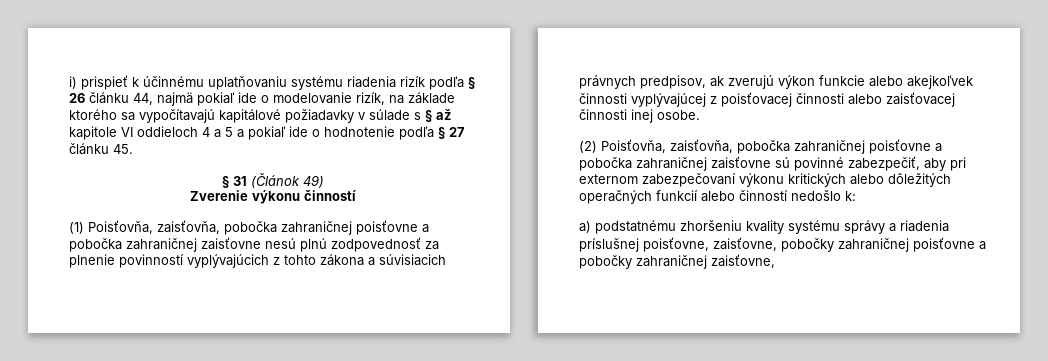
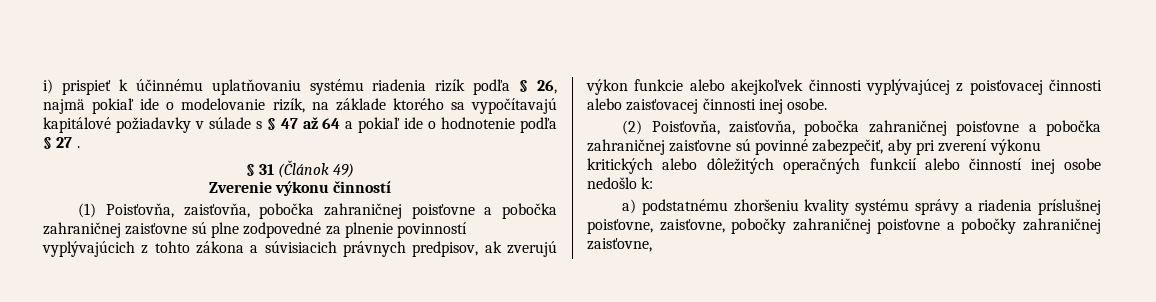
[69,92,153,105] 26 článku 44, -> [536,80,557,94] 26,
[436,109,451,120] [69,126,233,140] až kapitole VI oddieloch 4 a 5 -> [280,117,341,129] 47 až 64
[69,143,133,155] článku 45. -> [76,146,80,148] .
[265,237,421,252] nesú plnú zodpovednosť -> [191,222,322,238] sú plne zodpovedné
[579,173,736,187] externom zabezpečovaní -> [938,139,988,152] zverení
(788, 195) none -> [1030,158,1101,174] inej osobe

